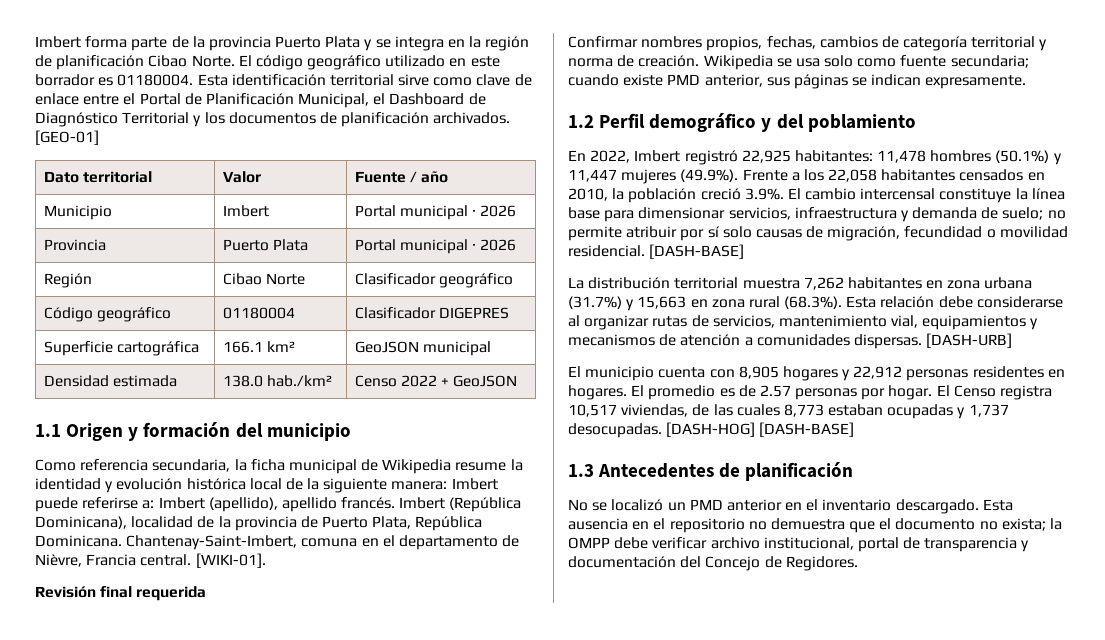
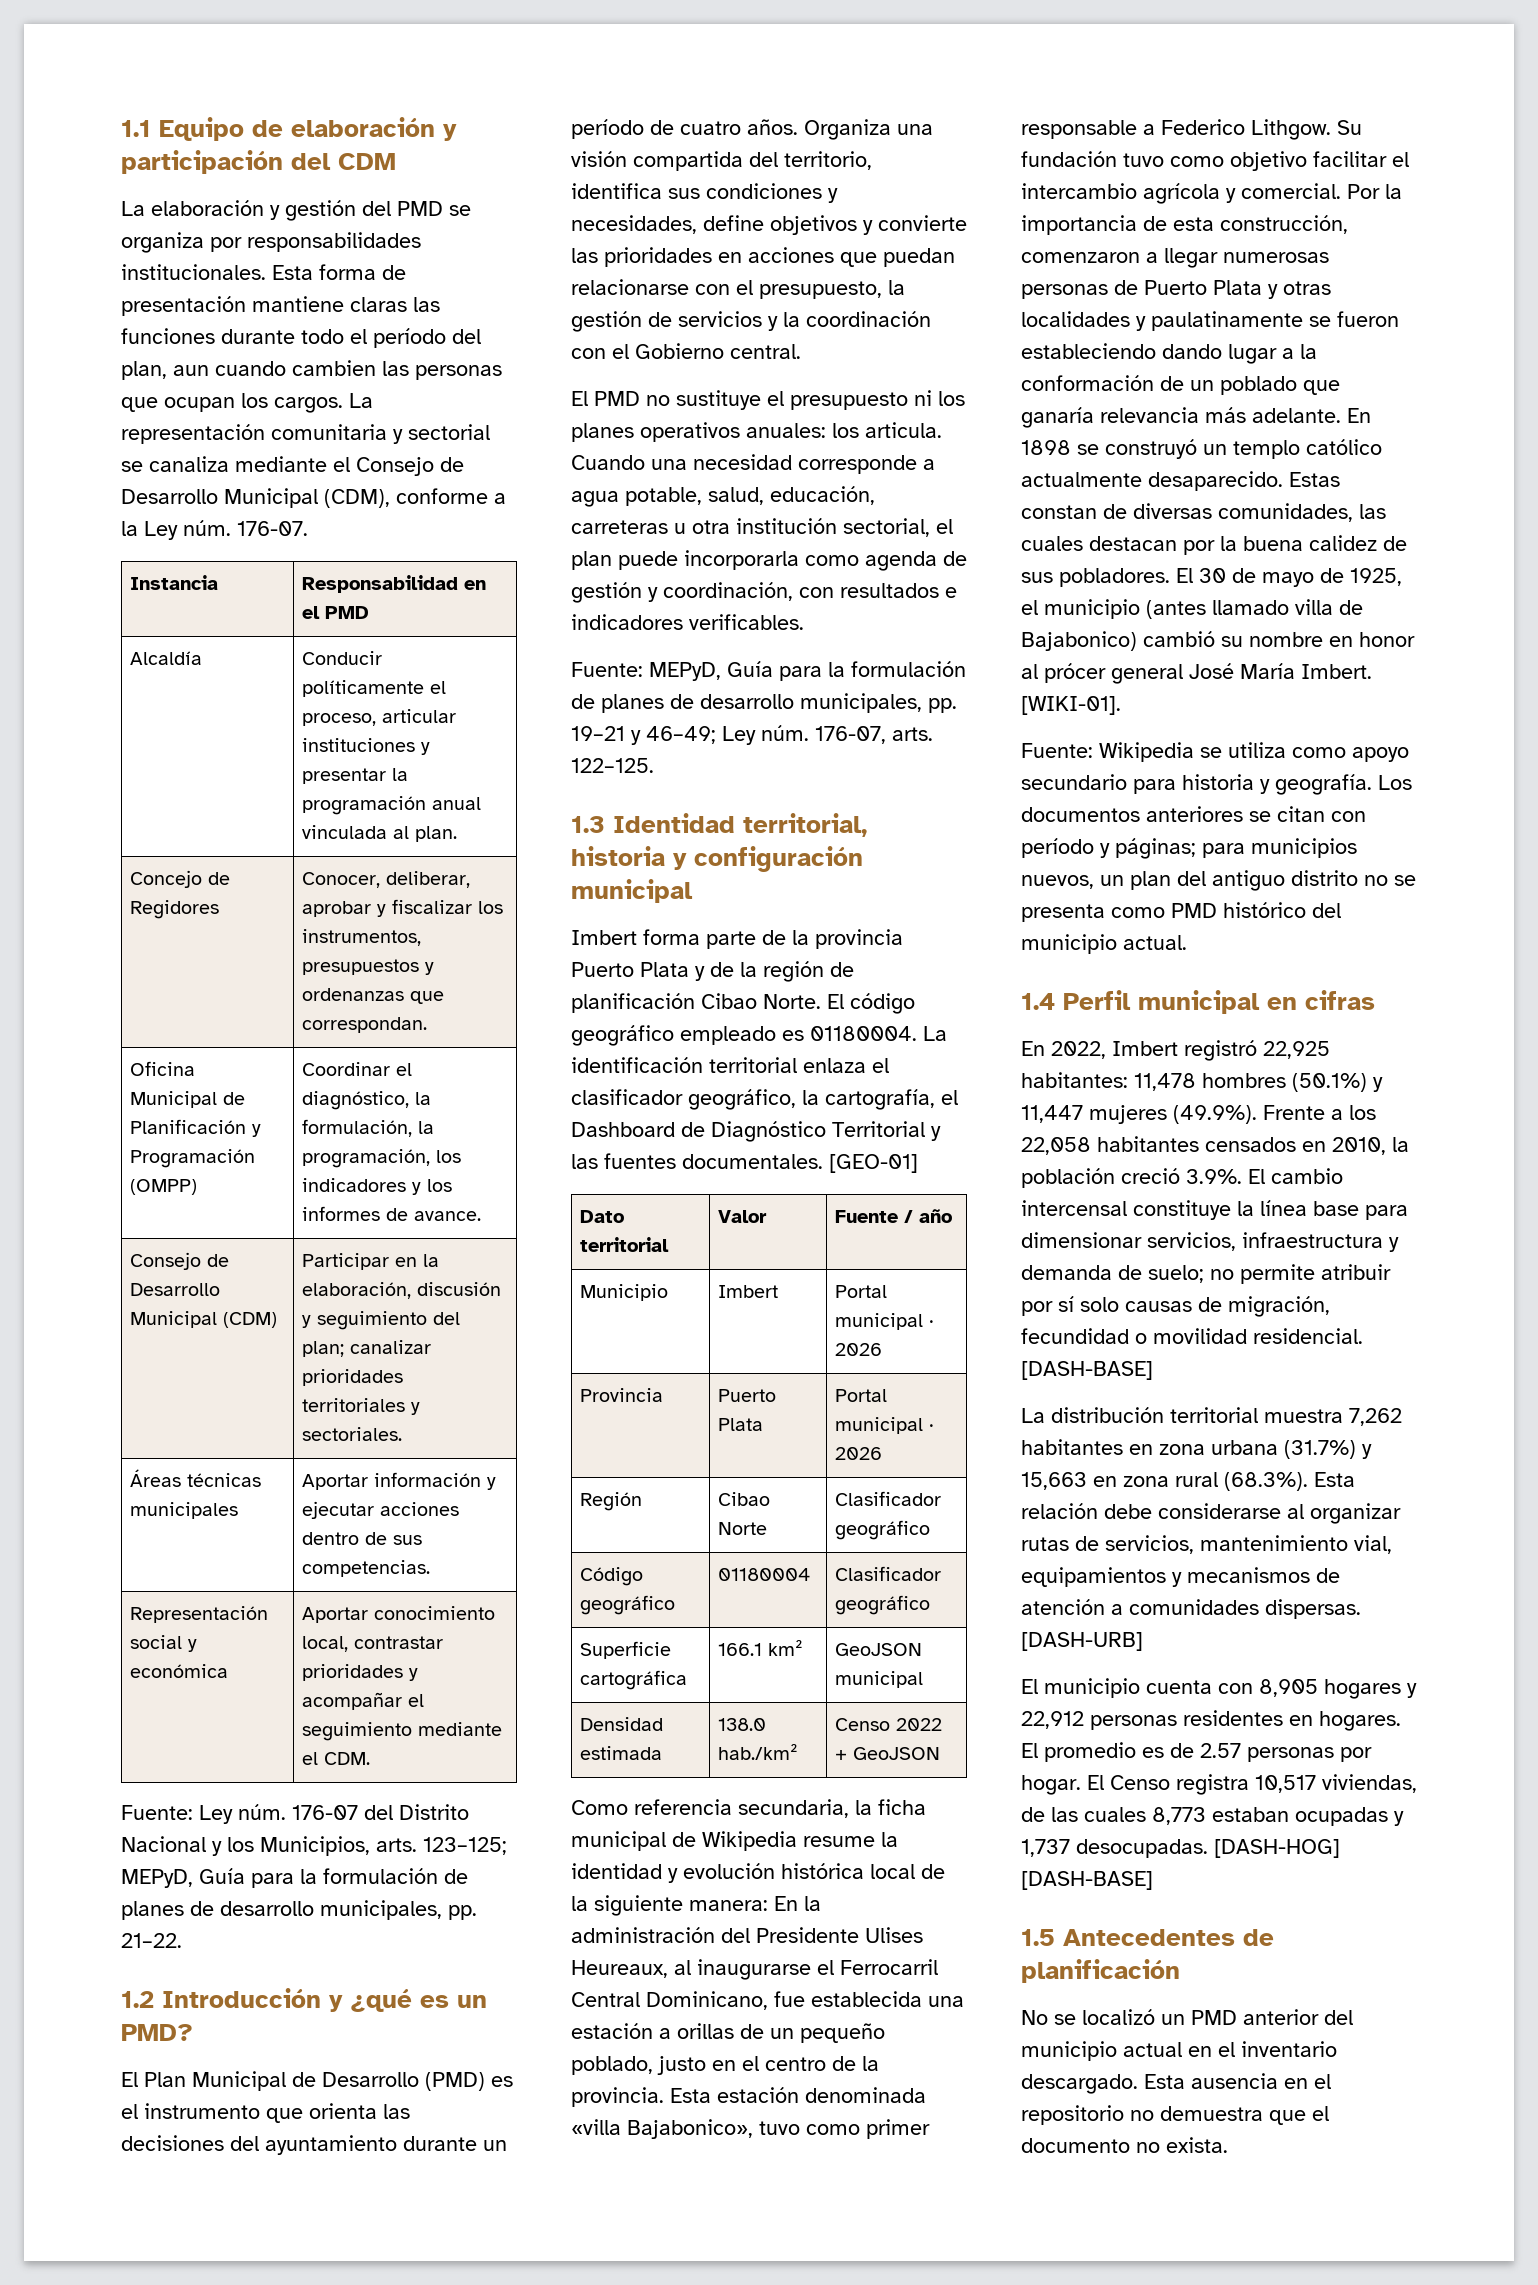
(35, 42) none -> [121,117,457,141] [121,150,396,174] [121,200,471,221] [121,232,421,253] [121,264,406,280] [121,296,440,316] [121,328,481,348] [121,360,502,380] [121,393,373,413] [121,424,490,444] [121,456,464,476] [121,488,506,508] [121,520,308,540] [130,575,219,590] [302,575,487,593] [302,606,370,619] [130,651,203,665] [302,651,383,665] [302,680,447,697] [302,709,457,726] [302,738,431,755] [302,768,409,784] [302,796,482,815] [302,825,458,842] [130,870,231,888] [130,900,220,919] [302,871,471,888] [302,899,504,917] [302,929,422,946] [302,959,435,975] [302,988,445,1004] [302,1017,428,1033] [130,1061,196,1076] [130,1091,246,1108] [130,1119,262,1137] [130,1149,256,1168] [130,1179,198,1195] [302,1062,413,1076] [302,1091,432,1110] [302,1119,435,1137] [302,1149,462,1168] [302,1178,453,1195] [302,1206,482,1221] [130,1252,230,1270] [130,1283,221,1296] [130,1311,278,1328] [302,1253,440,1270] [302,1282,502,1299] [302,1311,461,1330] [302,1340,432,1357] [302,1369,404,1386] [302,1398,421,1415] [302,1427,403,1441] [130,1469,262,1487] [130,1502,239,1519] [302,1472,497,1490] [302,1501,460,1519] [302,1532,423,1545] [302,1560,431,1577] [130,1606,269,1623] [130,1635,198,1652] [130,1664,229,1678] [302,1606,496,1623] [302,1636,444,1652] [302,1664,419,1681] [302,1692,425,1710] [302,1722,503,1741] [302,1752,371,1765] [121,1804,469,1824] [121,1836,507,1856] [121,1868,468,1888] [121,1900,477,1920] [121,1933,182,1948] [121,1988,487,2012] [121,2024,193,2041] [121,2071,513,2091] [121,2103,410,2123] [121,2135,507,2155] [571,119,933,140] [571,151,872,171] [571,183,838,203] [571,215,967,235] [571,247,955,267] [571,279,905,299] [571,311,931,332] [571,343,801,359] [571,390,965,410] [571,422,942,442] [571,454,935,474] [571,486,875,507] [571,518,953,537] [571,550,967,571] [571,582,957,603] [571,614,804,630] [571,661,966,681] [571,693,957,713] [571,725,933,745] [571,758,654,773] [571,813,867,837] [571,846,863,872] [571,879,693,903] 1.1 Equipo de elaboración y participación del CDM // La elaboración y gestión del PMD se organiza por responsabilidades institucionales. Esta forma de presentación mantiene claras las funciones durante todo el período del plan, aun cuando cambien las personas que ocupan los cargos. La representación comunitaria y sectorial se canaliza mediante el Consejo de Desarrollo Municipal (CDM), conforme a la Ley núm. 176-07. // Instancia | Responsabilidad en el PMD // Alcaldía | Conducir políticamente el proceso, articular instituciones y presentar la programación anual vinculada al plan. // Concejo de Regidores | Conocer, deliberar, aprobar y fiscalizar los instrumentos, presupuestos y ordenanzas que correspondan. // Oficina Municipal de Planificación y Programación (OMPP) | Coordinar el diagnóstico, la formulación, la programación, los indicadores y los informes de avance. // Consejo de Desarrollo Municipal (CDM) | Participar en la elaboración, discusión y seguimiento del plan; canalizar prioridades territoriales y sectoriales. // Áreas técnicas municipales | Aportar información y ejecutar acciones dentro de sus competencias. // Representación social y económica | Aportar conocimiento local, contrastar prioridades y acompañar el seguimiento mediante el CDM. // Fuente: Ley núm. 176-07 del Distrito Nacional y los Municipios, arts. 123–125; MEPyD, Guía para la formulación de planes de desarrollo municipales, pp. 21–22. // 1.2 Introducción y ¿qué es un PMD? // El Plan Municipal de Desarrollo (PMD) es el instrumento que orienta las decisiones del ayuntamiento durante un período de cuatro años. Organiza una visión compartida del territorio, identifica sus condiciones y necesidades, define objetivos y convierte las prioridades en acciones que puedan relacionarse con el presupuesto, la gestión de servicios y la coordinación con el Gobierno central. // El PMD no sustituye el presupuesto ni los planes operativos anuales: los articula. Cuando una necesidad corresponde a agua potable, salud, educación, carreteras u otra institución sectorial, el plan puede incorporarla como agenda de gestión y coordinación, con resultados e indicadores verificables. // Fuente: MEPyD, Guía para la formulación de planes de desarrollo municipales, pp. 19–21 y 46–49; Ley núm. 176-07, arts. 122–125. // 1.3 Identidad territorial, historia y configuración municipal //
[375,36,466,51] se integra en -> [710,962,734,977] de
[385,55,500,67] [35,74,95,86] utilizado en este borrador -> [680,1026,776,1045] empleado
[197,74,228,86] Esta -> [923,1026,947,1041] La
[398,74,532,86] [35,93,370,108] sirve como clave de enlace entre el Portal de Planificación Municipal, -> [803,1058,889,1073] [571,1089,935,1110] enlaza el clasificador geográfico, la cartografía,
[204,112,511,127] los documentos de planificación archivados. -> [571,1153,823,1169] las fuentes documentales.
[438,307,509,319] DIGEPRES -> [835,1595,931,1615] geográfico
[35,422,351,441] // 1.1 Origen y formación del municipio -> (941, 1753) none
[451,478,498,490] [35,497,522,512] [35,516,483,531] [35,535,520,550] [35,553,266,568] [35,586,207,601] [568,36,1048,51] [568,55,1029,70] [568,74,1027,89] [568,113,916,132] Imbert puede referirse a: Imbert (apellido), apellido francés. Imbert (República Dominicana), localidad de la provincia de Puerto Plata, República Dominicana. Chantenay-Saint-Imbert, comuna en el departamento de Nièvre, Francia central. [WIKI-01]. // Revisión final requerida // Confirmar nombres propios, fechas, cambios de categoría territorial y norma de creación. Wikipedia se usa solo como fuente secundaria; cuando existe PMD anterior, sus páginas se indican expresamente. // 1.2 Perfil demográfico y del poblamiento -> [774,1896,821,1911] [571,1927,923,1943] [571,1959,938,1980] [571,1991,964,2010] [571,2023,885,2043] [571,2056,879,2075] [571,2087,926,2107] [571,2119,930,2139] [1021,119,1362,140] [1021,151,1409,171] [1021,183,1402,204] [1021,215,1348,235] [1021,248,1329,268] [1021,280,1331,299] [1021,311,1399,331] [1021,343,1317,364] [1021,375,1340,395] [1021,407,1371,428] [1021,439,1382,459] [1021,471,1340,491] [1021,503,1386,522] [1021,535,1407,555] [1021,568,1402,587] [1021,599,1363,619] [1021,631,1415,651] [1021,663,1372,684] [1021,696,1121,715] [1021,742,1409,762] [1021,774,1412,795] [1021,806,1366,822] [1021,838,1357,859] [1021,870,1416,891] [1021,902,1341,922] [1021,934,1187,954] [1021,990,1375,1014] En la administración del Presidente Ulises Heureaux, al inaugurarse el Ferrocarril Central Dominicano, fue establecida una estación a orillas de un pequeño poblado, justo en el centro de la provincia. Esta estación denominada «villa Bajabonico», tuvo como primer responsable a Federico Lithgow. Su fundación tuvo como objetivo facilitar el intercambio agrícola y comercial. Por la importancia de esta construcción, comenzaron a llegar numerosas personas de Puerto Plata y otras localidades y paulatinamente se fueron estableciendo dando lugar a la conformación de un poblado que ganaría relevancia más adelante. En 1898 se construyó un templo católico actualmente desaparecido. Estas constan de diversas comunidades, las cuales destacan por la buena calidez de sus pobladores. El 30 de mayo de 1925, el municipio (antes llamado villa de Bajabonico) cambió su nombre en honor al prócer general José María Imbert. [WIKI-01]. // Fuente: Wikipedia se utiliza como apoyo secundario para historia y geografía. Los documentos anteriores se citan con período y páginas; para municipios nuevos, un plan del antiguo distrito no se presenta como PMD histórico del municipio actual. // 1.4 Perfil municipal en cifras
[568,464,594,477] 1.3 -> [1021,1929,1055,1946] 1.5
(782, 505) none -> [1324,2010,1353,2025] [1021,2041,1182,2061] del municipio actual
[1001,518,1063,531] [568,537,1030,552] [568,556,858,571] exista; la OMPP debe verificar archivo institucional, portal de transparencia y documentación del Concejo de Regidores. -> [1166,2137,1228,2153] exista.

